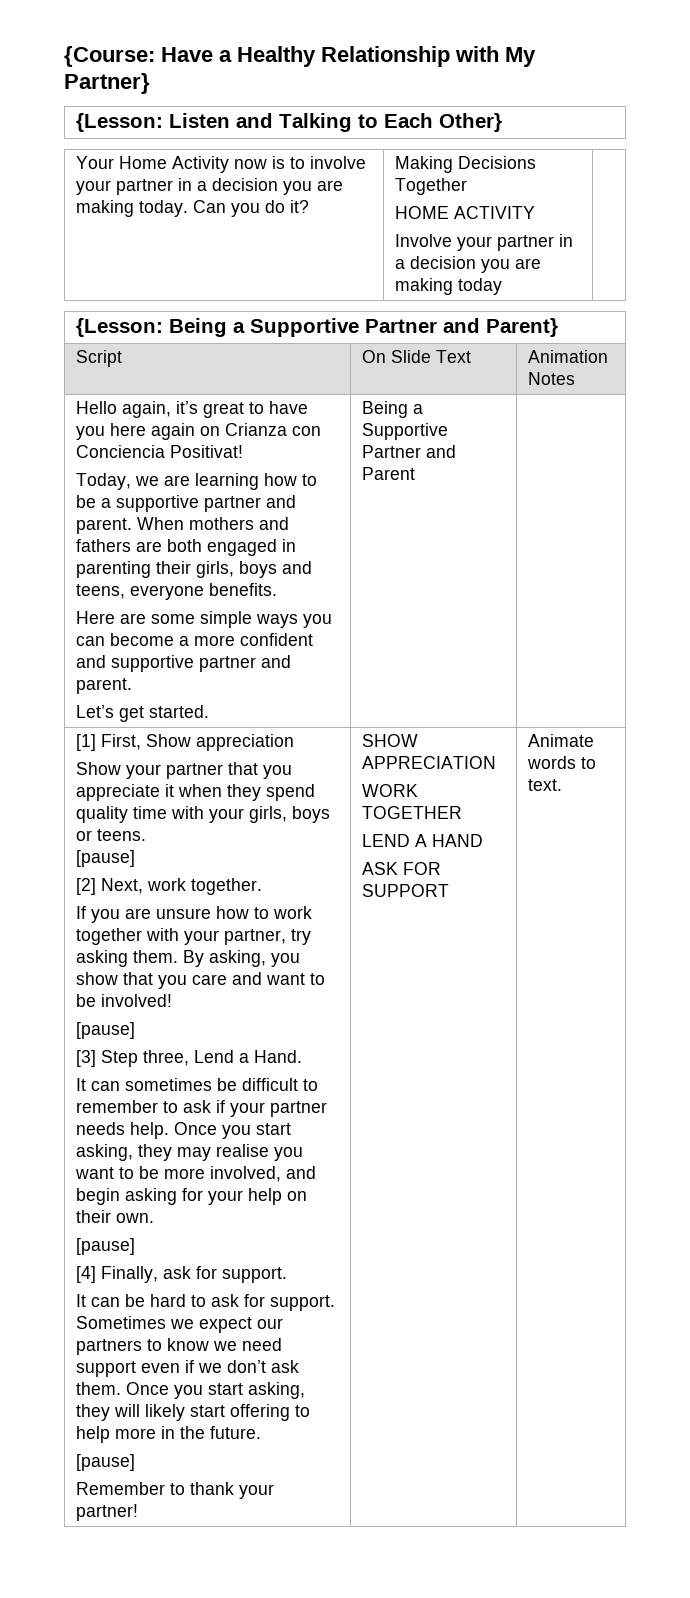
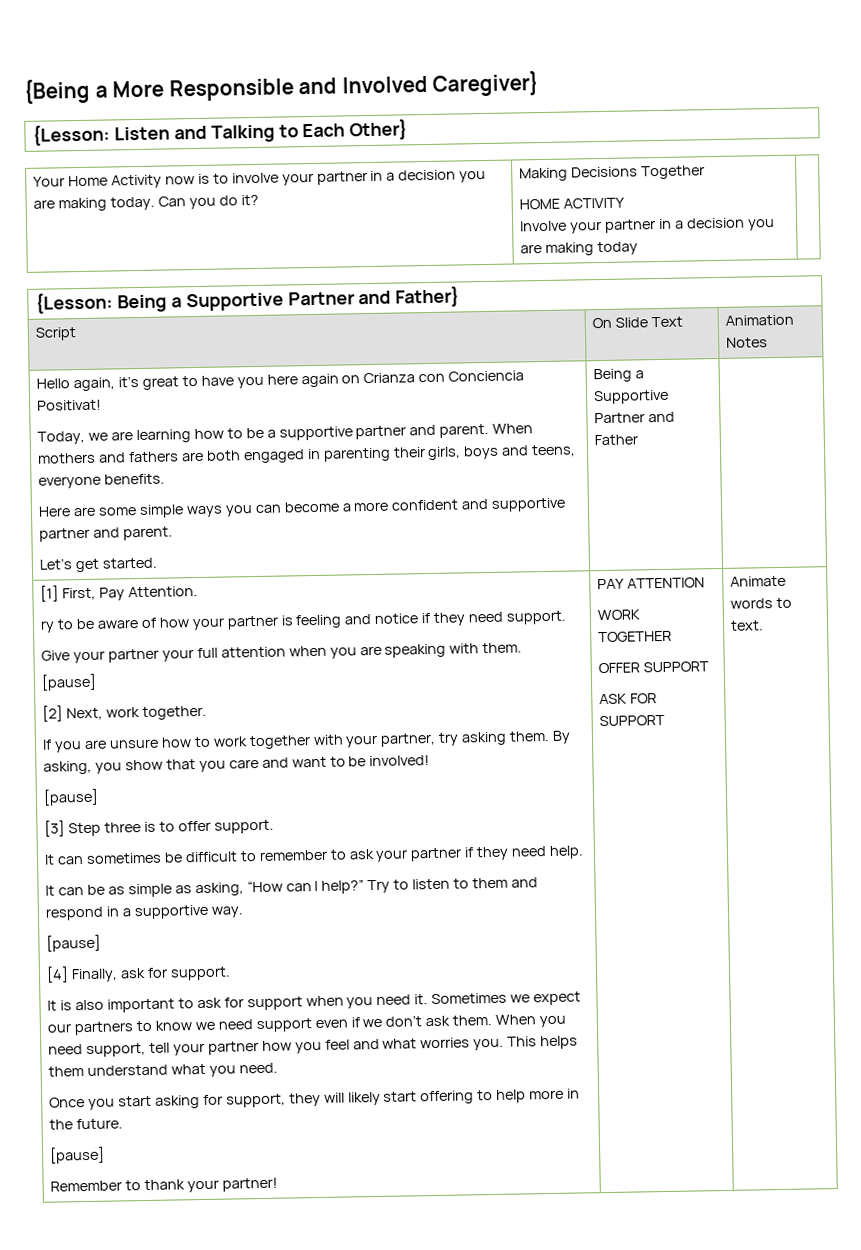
[64,46,536,67] [64,73,150,94] {Course: Have a Healthy Relationship with My Partner} -> [23,71,540,104] {Being a More Responsible and Involved Caregiver}
[485,318,558,337] Parent} -> [395,286,461,308] Father}
[361,467,415,480] Parent -> [594,434,639,446] Father
[145,734,294,751] [75,762,292,779] [75,784,315,801] [75,806,330,823] [75,829,146,841] Show appreciation // Show your partner that you appreciate it when they spend quality time with your girls, boys or teens. -> [99,586,198,601] [40,610,566,633] [41,642,523,664] Pay Attention. // ry to be aware of how your partner is feeling and notice if they need support. // Give your partner your full attention when you are speaking with them.
[142,1050,302,1066] three, Lend a Hand. -> [104,819,274,834] three is to offer support.
[215,1100,327,1117] [75,1122,291,1139] [75,1144,303,1161] [74,1166,316,1182] [75,1188,307,1205] [75,1210,154,1223] if your partner needs help. Once you start asking, they may realise you want to be more involved, and begin asking for your help on their own. -> [375,845,584,862] [45,877,538,898] [45,904,244,921] your partner if they need help. // It can be as simple as asking, “How can I help?” Try to listen to them and respond in a supportive way.
[90,1294,335,1311] can be hard to ask for support. -> [60,994,429,1013] is also important to ask for support when you need it.
[125,1382,305,1399] Once you start asking, -> [495,1014,566,1028] [48,1035,579,1058] [48,1062,278,1077] [49,1093,286,1110] When you need support, tell your partner how you feel and what worries you. This helps them understand what you need. // Once you start asking for support,
[361,734,418,747] [361,756,496,769] SHOW APPRECIATION -> [597,577,706,590] PAY ATTENTION
[361,834,483,847] LEND A HAND -> [598,661,710,674] OFFER SUPPORT

